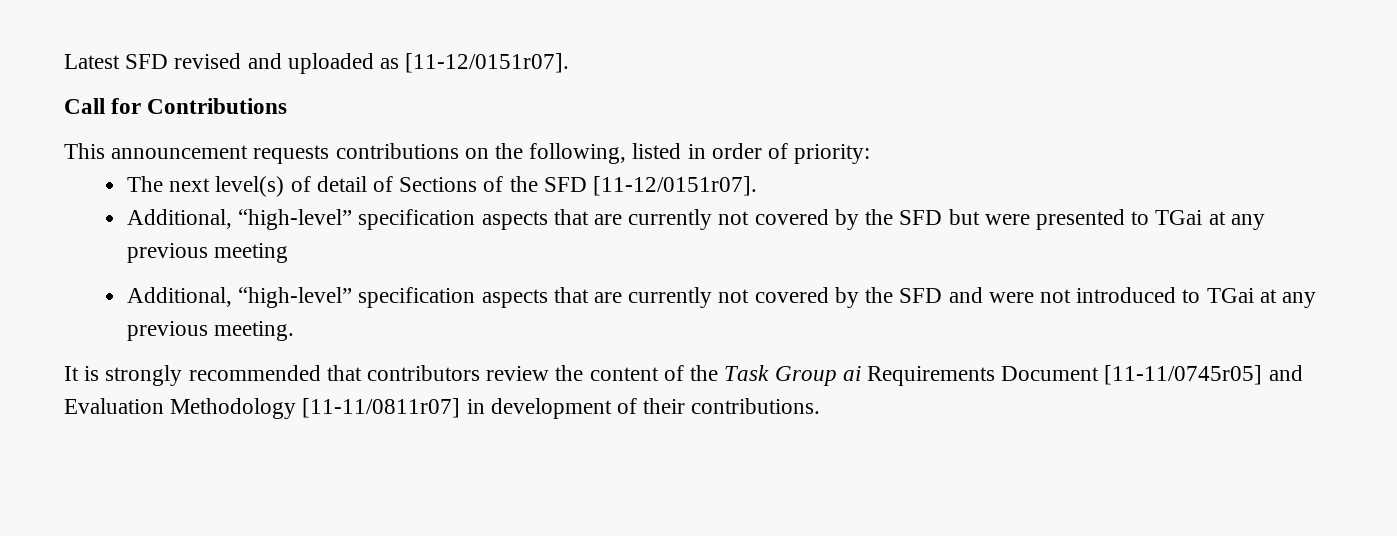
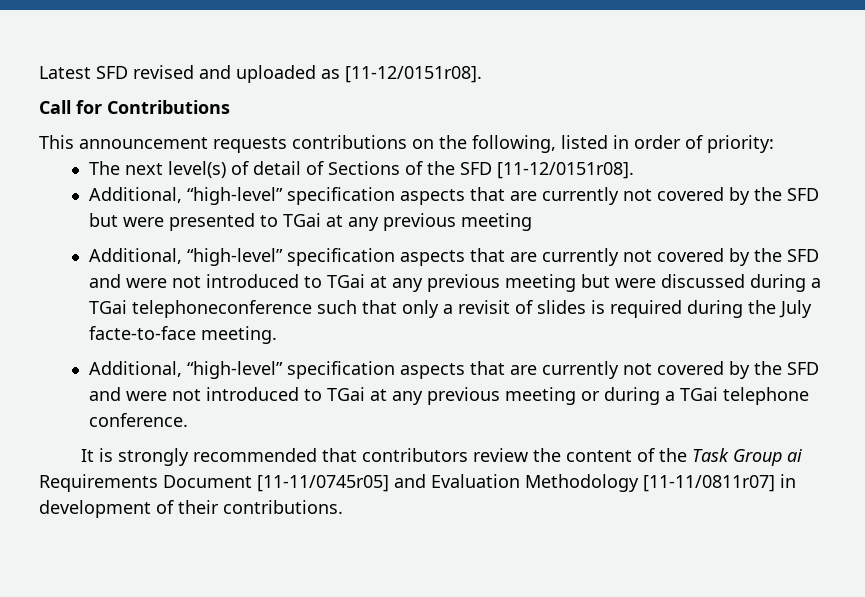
[405,53,570,73] [11-12/0151r07]. -> [345,66,482,83] [11-12/0151r08].
[593,176,758,196] [11-12/0151r07]. -> [496,162,634,179] [11-12/0151r08].
[214,321,295,341] meeting. -> [504,274,821,292] [88,300,812,318] [88,326,277,344] [88,361,819,379] [88,387,809,405] [88,413,188,427] meeting but were discussed during a TGai telephoneconference such that only a revisit of slides is required during the July facte-to-face meeting. // Additional, “high-level” specification aspects that are currently not covered by the SFD and were not introduced to TGai at any previous meeting or during a TGai telephone conference.

